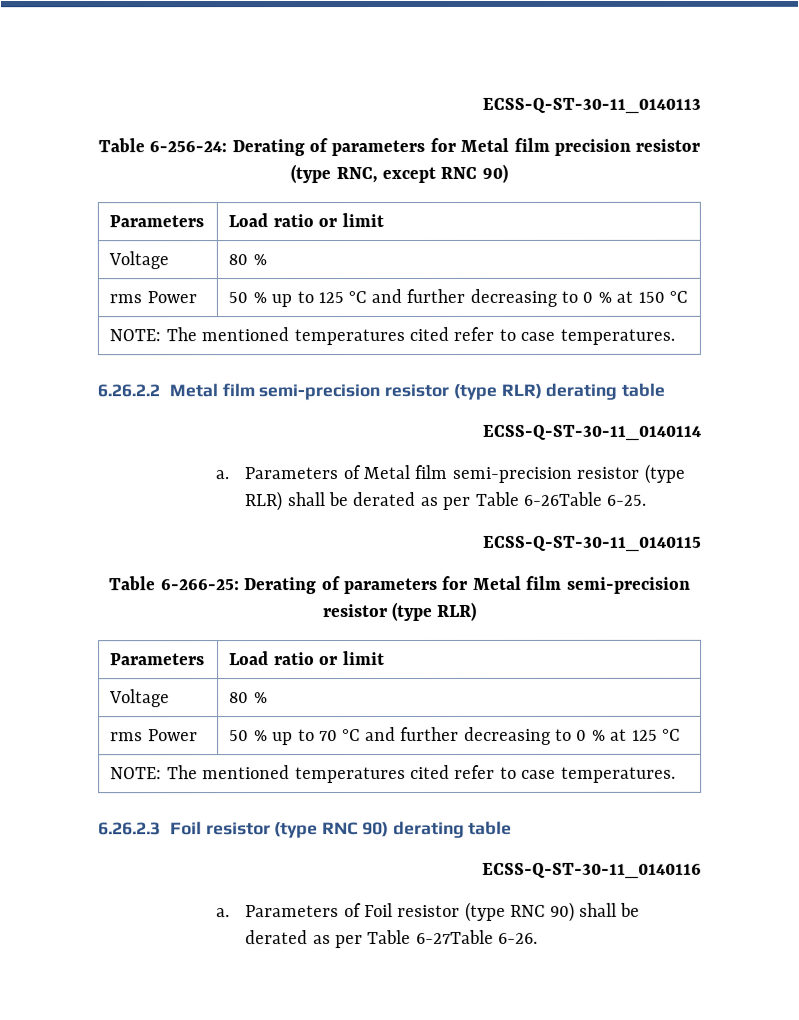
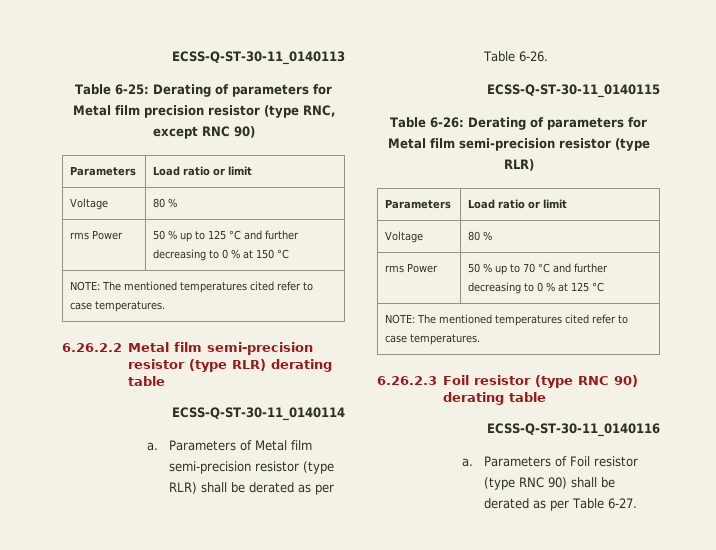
[149,141,228,153] 6-256-24: -> [114,84,149,95] 6-25:
[522,491,647,506] 6-26Table 6-25. -> [518,51,548,62] 6-26.
[160,579,240,591] 6-266-25: -> [429,117,464,128] 6-26:
[415,929,539,944] 6-27Table 6-26. -> [607,498,637,509] 6-27.

